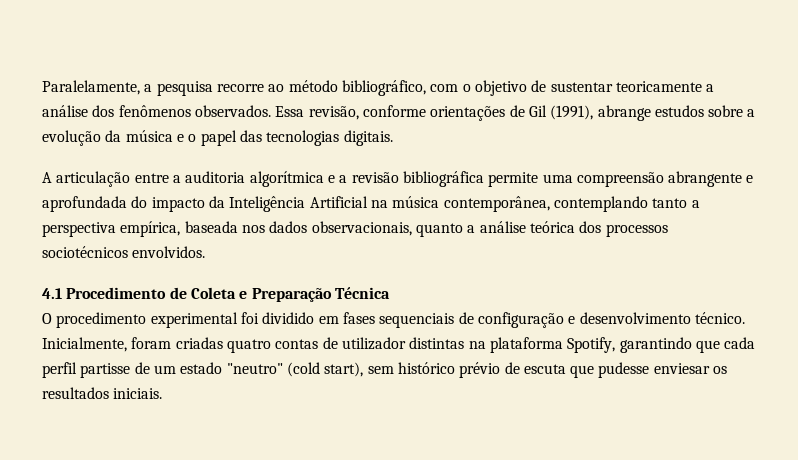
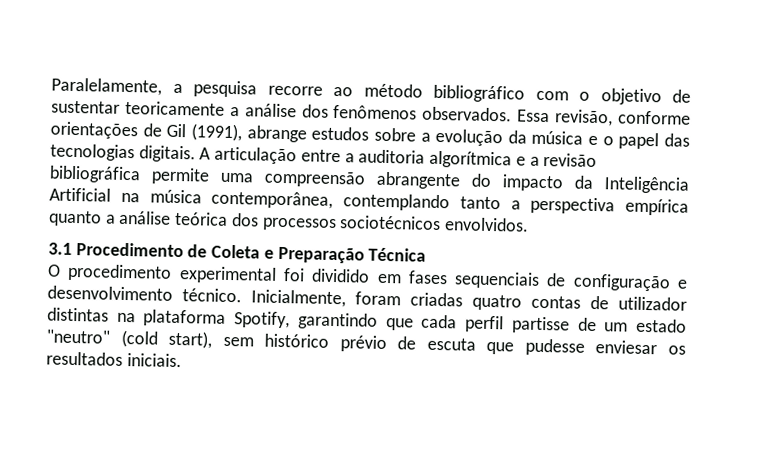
[341,80,426,96] bibliográfico, -> [433,84,525,103] bibliográfico
(393, 138) // -> (196, 154) none
[746,175,754,183] [42,196,127,212] e aprofundada -> (461, 180) none
[120,221,412,237] empírica, baseada nos dados observacionais, -> [625,198,689,216] empírica
[42,288,62,299] 4.1 -> [48,242,72,255] 3.1

